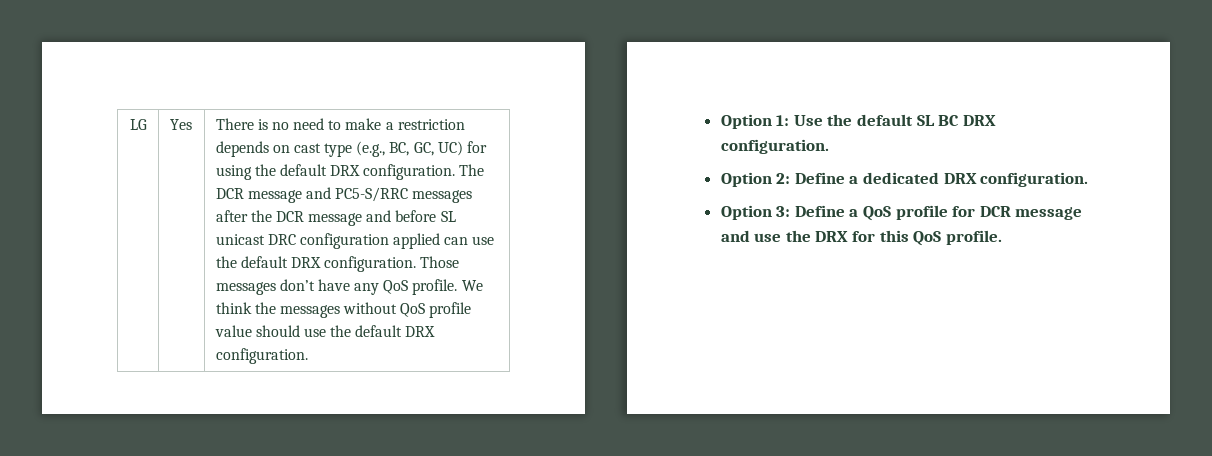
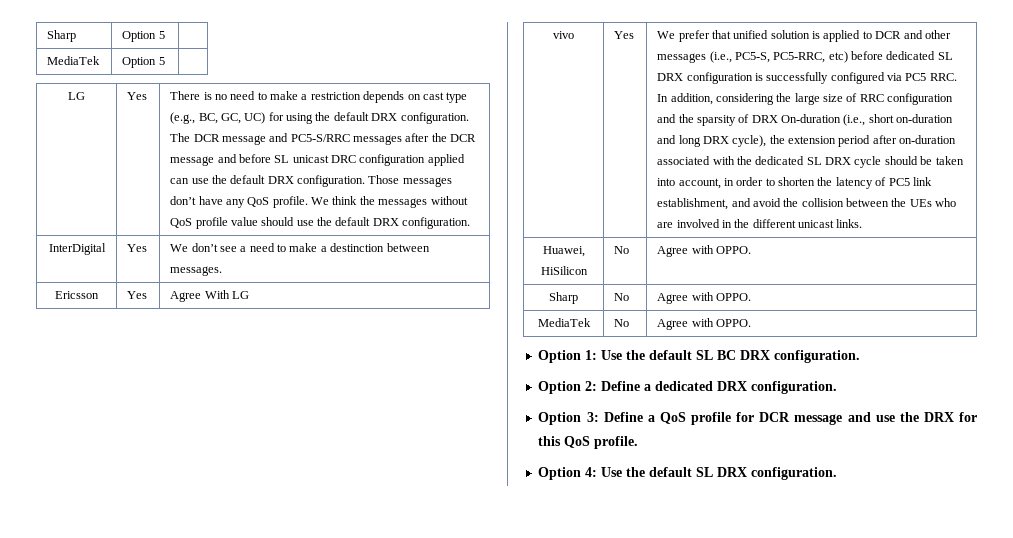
(129, 124) none -> [47,30,77,42] [122,31,165,42] [47,56,101,65] [122,57,165,68] Sharp | Option 5 | // MediaTek | Option 5 | //
(308, 356) none -> [48,243,106,255] [127,244,148,252] [170,243,430,252] [170,266,223,276] [55,291,99,299] [127,291,148,299] [170,290,249,302] [553,31,574,39] [614,31,635,39] [657,30,951,42] [657,51,953,63] [657,72,957,84] [657,93,954,105] [657,114,954,126] [657,135,957,147] [657,156,964,168] [657,177,932,189] [657,198,957,210] [657,219,863,228] [542,246,585,257] [540,266,588,275] [614,246,630,254] [657,245,751,257] [549,292,578,304] [614,293,630,301] [657,292,751,304] [537,318,591,327] [614,319,630,327] [657,318,751,330] // InterDigital | Yes | We don’t see a need to make a destinction between messages. // Ericsson | Yes | Agree With LG // vivo | Yes | We prefer that unified solution is applied to DCR and other messages (i.e., PC5-S, PC5-RRC, etc) before dedicated SL DRX configuration is successfully configured via PC5 RRC. In addition, considering the large size of RRC configuration and the sparsity of DRX On-duration (i.e., short on-duration and long DRX cycle), the extension period after on-duration associated with the dedicated SL DRX cycle should be taken into account, in order to shorten the latency of PC5 link establishment, and avoid the collision between the UEs who are involved in the different unicast links. // Huawei, HiSilicon | No | Agree with OPPO. // Sharp | No | Agree with OPPO. // MediaTek | No | Agree with OPPO.
(1002, 237) none -> [538,467,838,480] // Option 4: Use the default SL DRX configuration.

